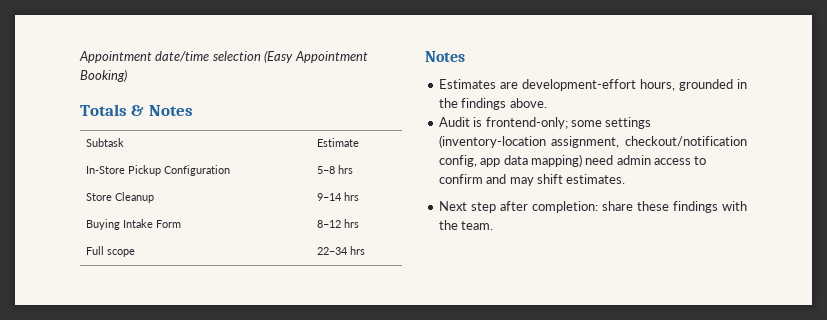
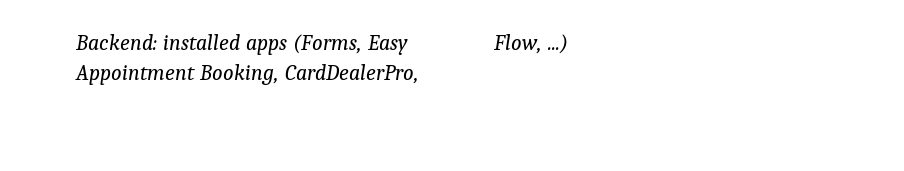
[79,50,368,63] [80,69,127,82] [80,104,193,116] [85,138,124,147] [316,138,359,147] [85,165,230,176] [316,165,353,174] [85,192,154,203] [316,192,359,201] [85,219,181,230] [316,219,359,228] [85,246,135,257] [316,246,365,255] [425,51,465,62] [438,79,747,91] [438,98,547,110] [438,117,652,129] [438,135,747,148] [438,154,707,167] [438,174,626,186] [438,201,747,213] [438,220,494,230] Appointment date/time selection (Easy Appointment Booking) // Totals & Notes // Subtask | Estimate // In-Store Pickup Configuration | 5–8 hrs // Store Cleanup | 9–14 hrs // Buying Intake Form | 8–12 hrs // Full scope | 22–34 hrs // Notes // Estimates are development-effort hours, grounded in the findings above. // Audit is frontend-only; some settings (inventory-location assignment, checkout/notification config, app data mapping) need admin access to confirm and may shift estimates. // Next step after completion: share these findings with the team. -> [75,34,408,55] [75,64,419,85] [493,34,568,54] Backend: installed apps (Forms, Easy Appointment Booking, CardDealerPro, Flow, ...)

